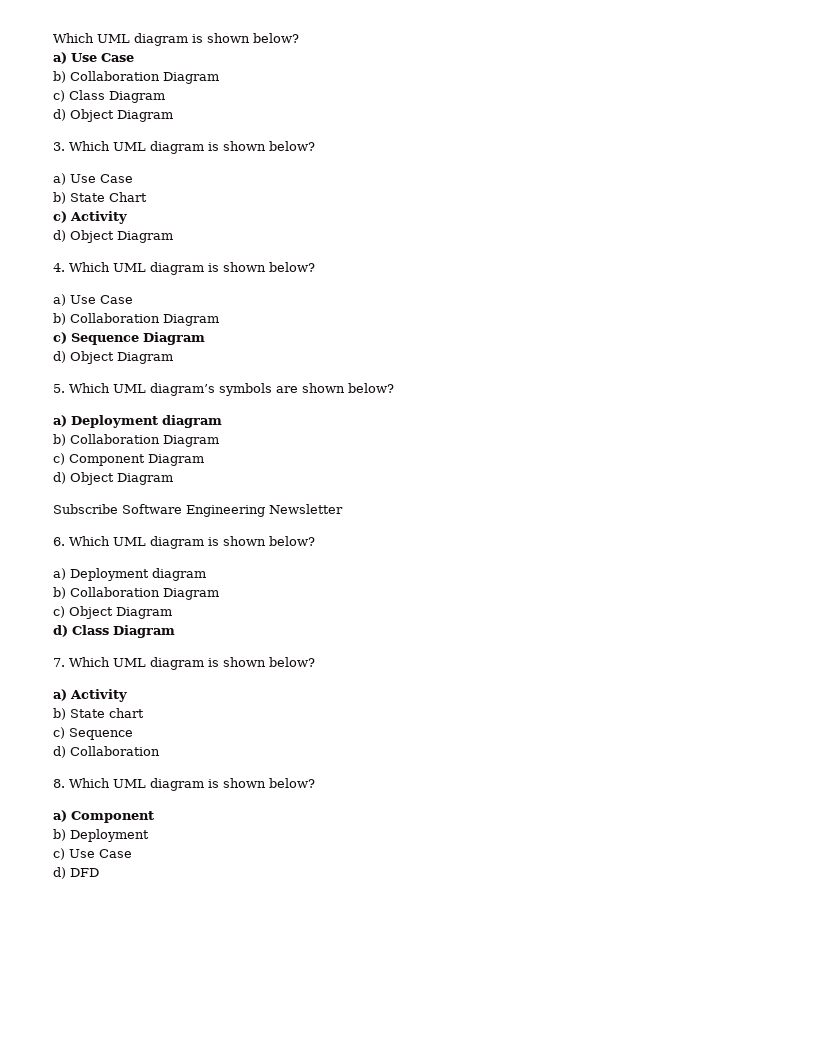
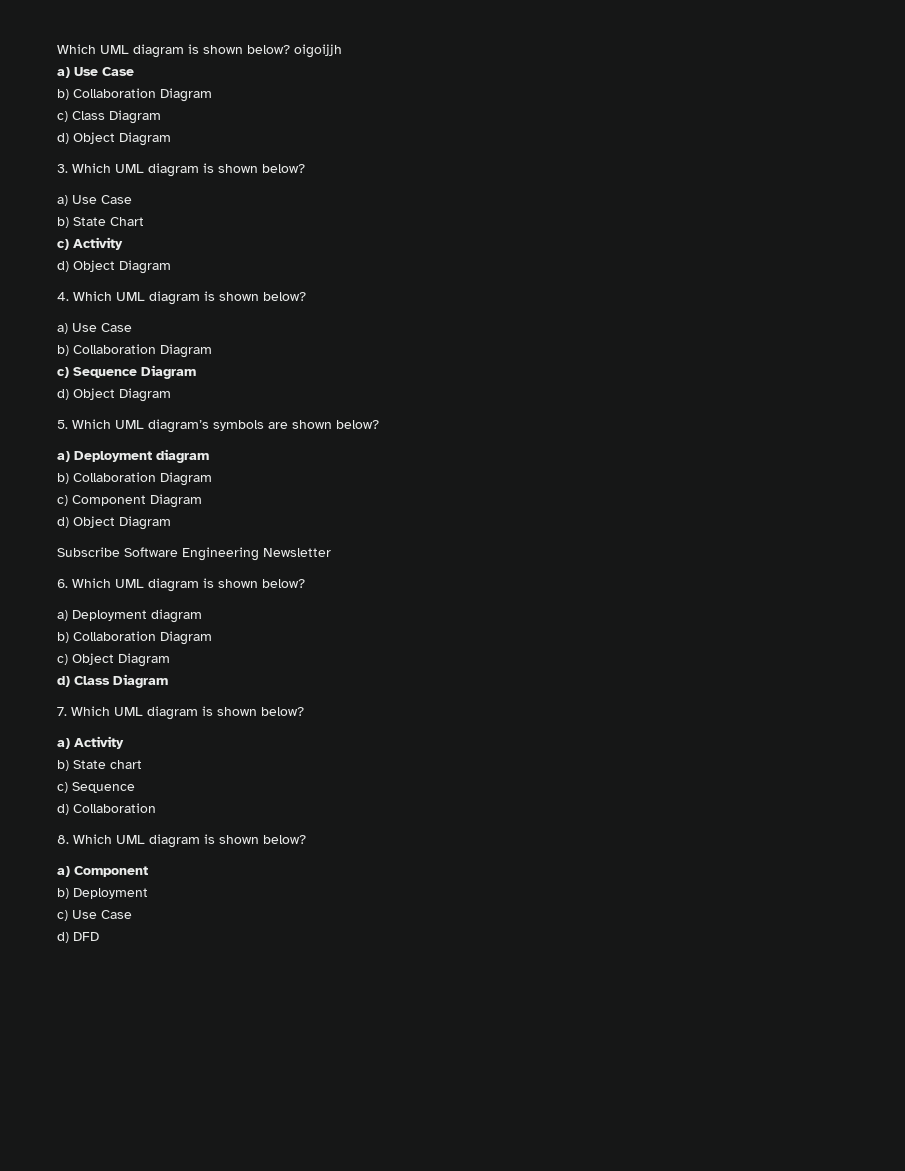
[53,33,299,46] Which UML diagram is shown below? -> [57,44,342,58] Which UML diagram is shown below? oigoijjh

